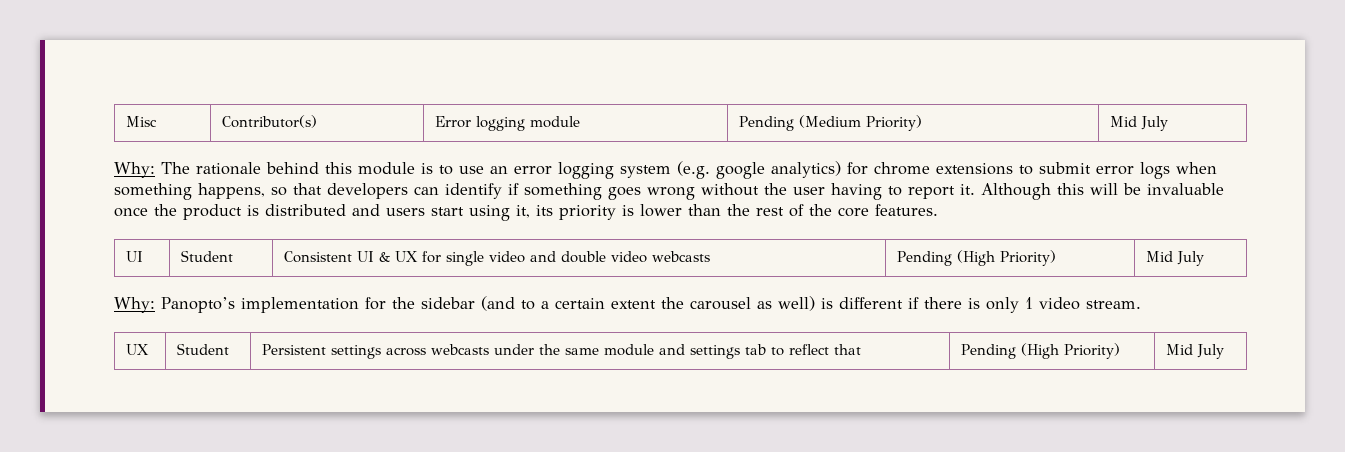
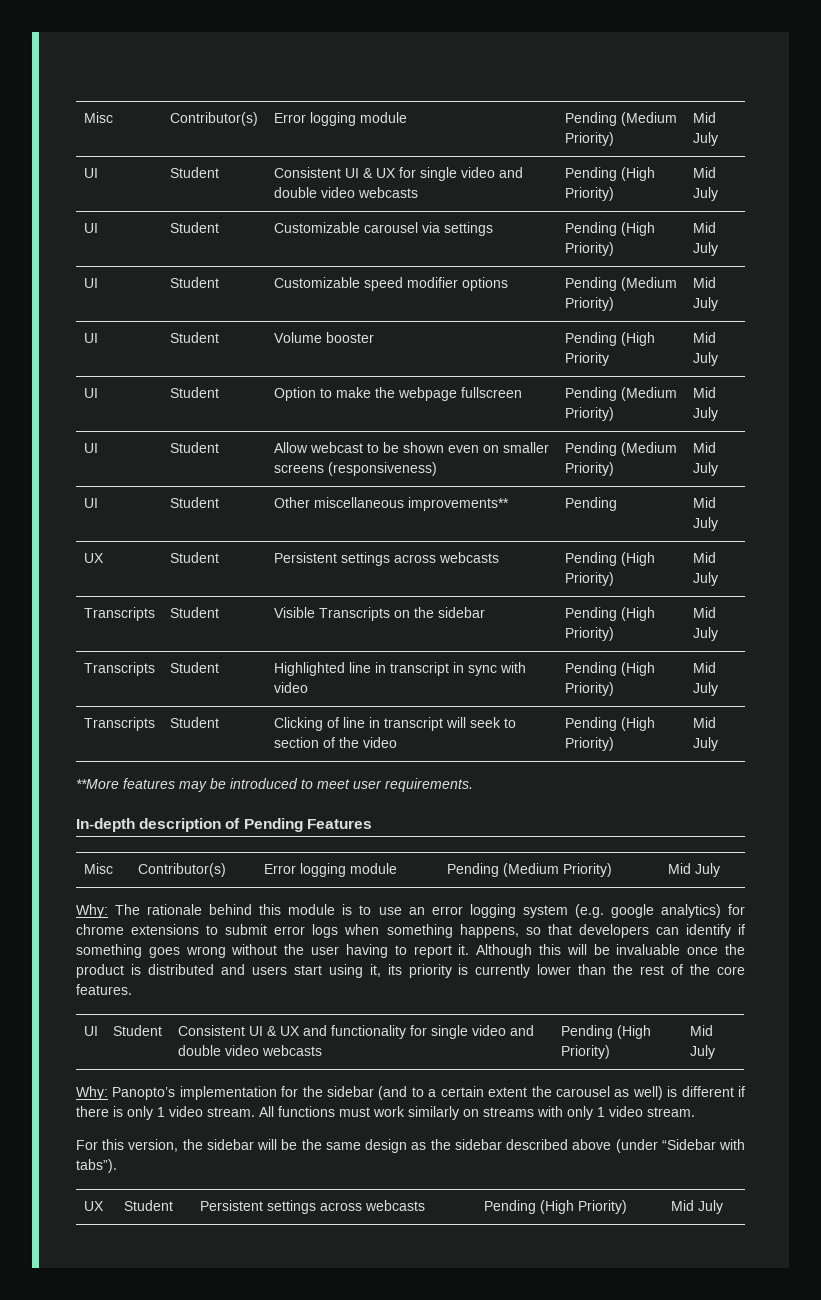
(1168, 123) none -> [83,168,98,178] [169,167,219,178] [273,167,523,181] [273,187,418,198] [564,167,655,181] [564,187,614,201] [692,167,716,178] [692,187,718,201] [83,223,98,233] [169,222,219,233] [273,222,493,236] [564,222,655,236] [564,242,614,256] [692,222,716,233] [692,242,718,256] [83,278,98,288] [169,277,219,288] [273,277,508,291] [564,277,677,291] [564,297,614,311] [692,277,716,288] [692,297,718,311] [83,333,98,343] [169,332,219,343] [273,332,374,343] [564,332,655,346] [564,352,609,366] [692,332,716,343] [692,352,718,366] [83,388,98,398] [169,387,219,398] [273,387,522,401] [564,387,677,401] [564,407,614,421] [692,387,716,398] [692,407,718,421] [83,443,98,453] [169,442,219,453] [273,442,549,453] [273,462,437,476] [564,442,677,456] [564,462,614,476] [692,442,716,453] [692,462,718,476] [83,498,98,508] [169,497,219,508] [273,497,509,511] [564,497,617,511] [692,497,716,508] [692,517,718,531] [83,553,104,563] [169,552,219,563] [273,552,499,566] [564,552,655,566] [564,572,614,586] [692,552,716,563] [692,572,718,586] [83,607,155,621] [169,607,219,618] [273,607,485,621] [564,607,655,621] [564,627,614,641] [692,607,716,618] [692,627,718,641] [83,662,155,676] [169,662,219,673] [273,662,526,676] [273,682,308,693] [564,662,655,676] [564,682,614,696] [692,662,716,673] [692,682,718,696] [83,717,155,731] [169,717,219,728] [273,717,516,731] [273,737,397,748] [564,717,655,731] [564,737,614,751] [692,717,716,728] [692,737,718,751] [76,778,473,792] [76,818,372,832] [83,863,113,874] [137,863,226,877] [263,863,397,877] [446,863,612,877] [667,863,720,877] // UI | Student | Consistent UI & UX for single video and double video webcasts | Pending (High Priority) | Mid July // UI | Student | Customizable carousel via settings | Pending (High Priority) | Mid July // UI | Student | Customizable speed modifier options | Pending (Medium Priority) | Mid July // UI | Student | Volume booster | Pending (High Priority | Mid July // UI | Student | Option to make the webpage fullscreen | Pending (Medium Priority) | Mid July // UI | Student | Allow webcast to be shown even on smaller screens (responsiveness) | Pending (Medium Priority) | Mid July // UI | Student | Other miscellaneous improvements** | Pending | Mid July // UX | Student | Persistent settings across webcasts | Pending (High Priority) | Mid July // Transcripts | Student | Visible Transcripts on the sidebar | Pending (High Priority) | Mid July // Transcripts | Student | Highlighted line in transcript in sync with video | Pending (High Priority) | Mid July // Transcripts | Student | Clicking of line in transcript will seek to section of the video | Pending (High Priority) | Mid July // **More features may be introduced to meet user requirements. // In-depth description of Pending Features // Misc | Contributor(s) | Error logging module | Pending (Medium Priority) | Mid July
(634, 210) none -> [475,964,531,978] currently
(418, 256) none -> [302,1025,406,1039] and functionality
[125,344,149,355] [176,343,229,355] [261,344,861,359] // UX | Student | Persistent settings across webcasts under the same module and settings tab to reflect that -> [259,1106,695,1120] [76,1139,746,1153] [76,1159,117,1173] [83,1201,104,1211] [123,1200,173,1211] [199,1200,425,1214] All functions must work similarly on streams with only 1 video stream. // For this version, the sidebar will be the same design as the sidebar described above (under “Sidebar with tabs”). // UX | Student | Persistent settings across webcasts

